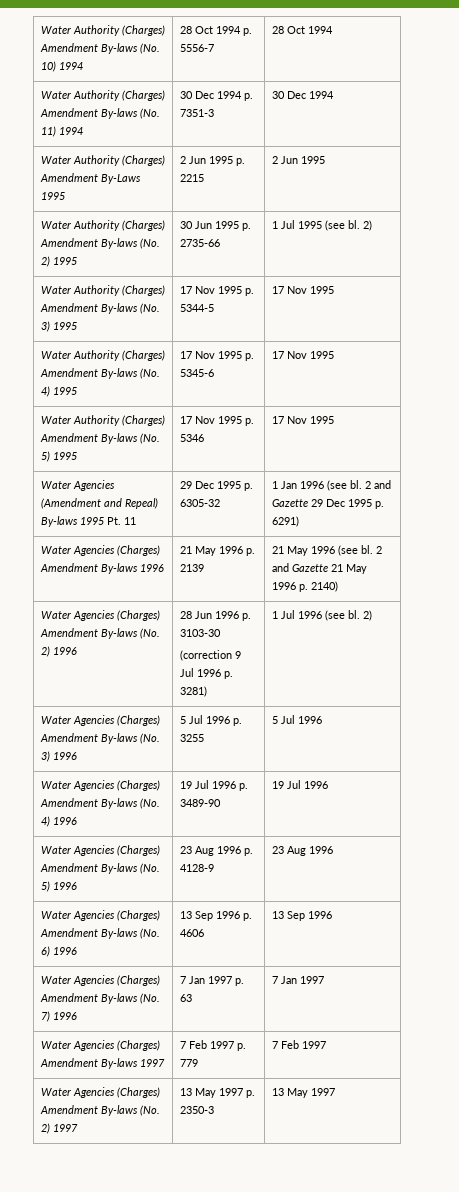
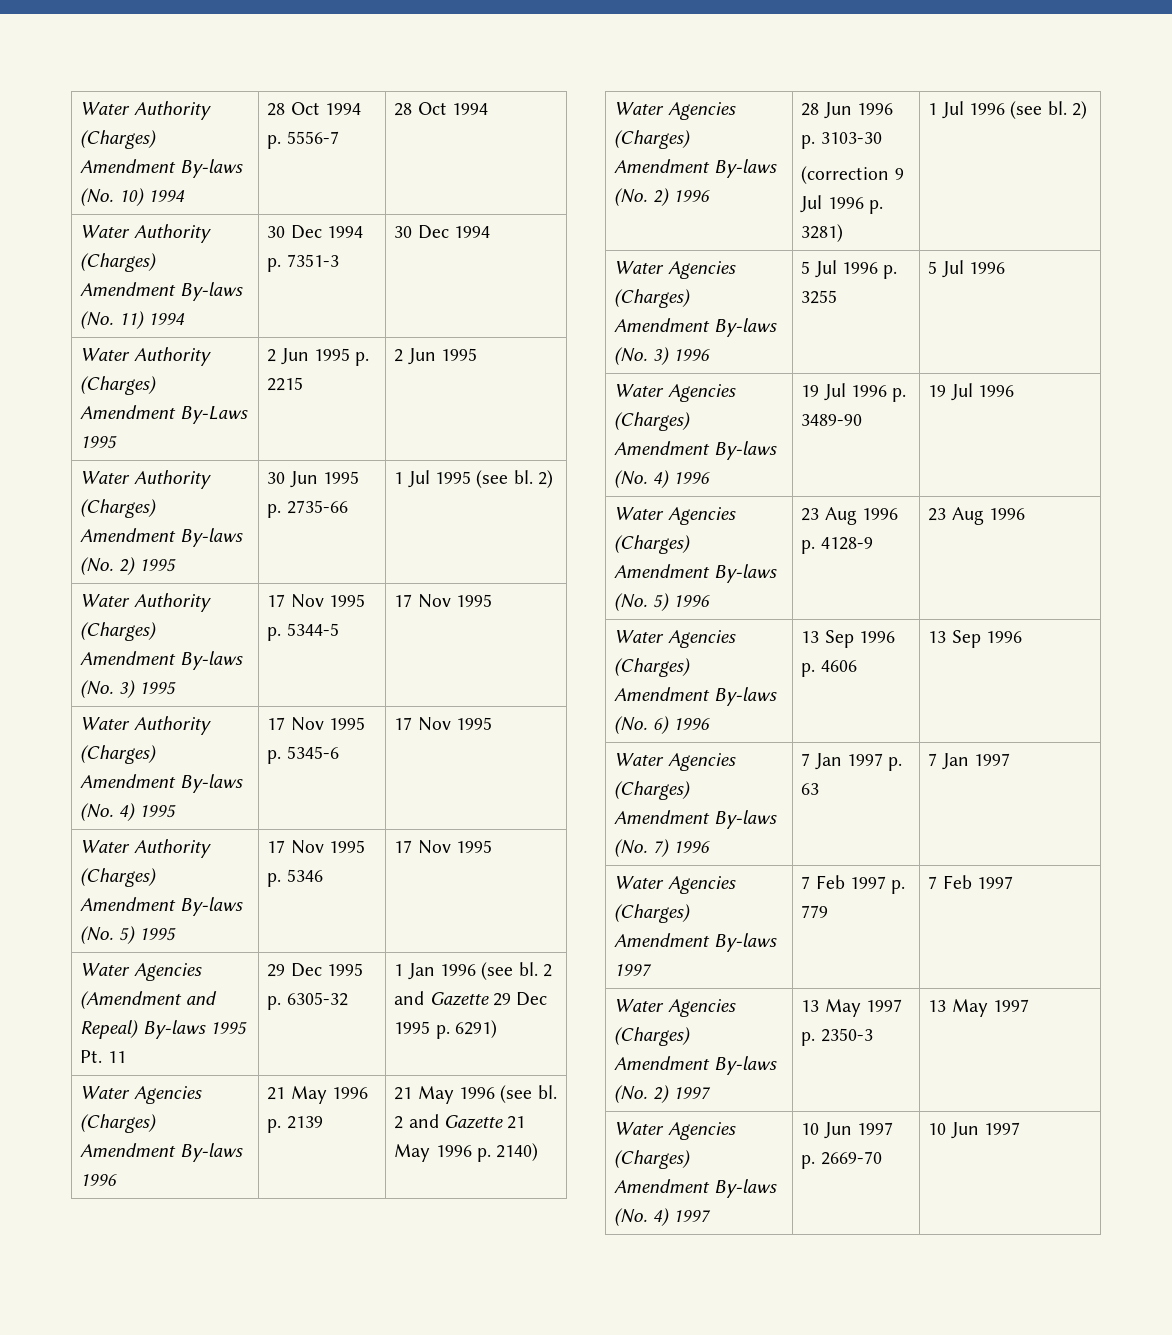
(335, 1092) none -> [614,1122,736,1140] [614,1150,692,1169] [614,1179,777,1198] [614,1208,712,1226] [801,1122,894,1139] [801,1151,882,1169] [928,1122,1021,1139] // Water Agencies (Charges) Amendment By-laws (No. 4) 1997 | 10 Jun 1997 p. 2669-70 | 10 Jun 1997

